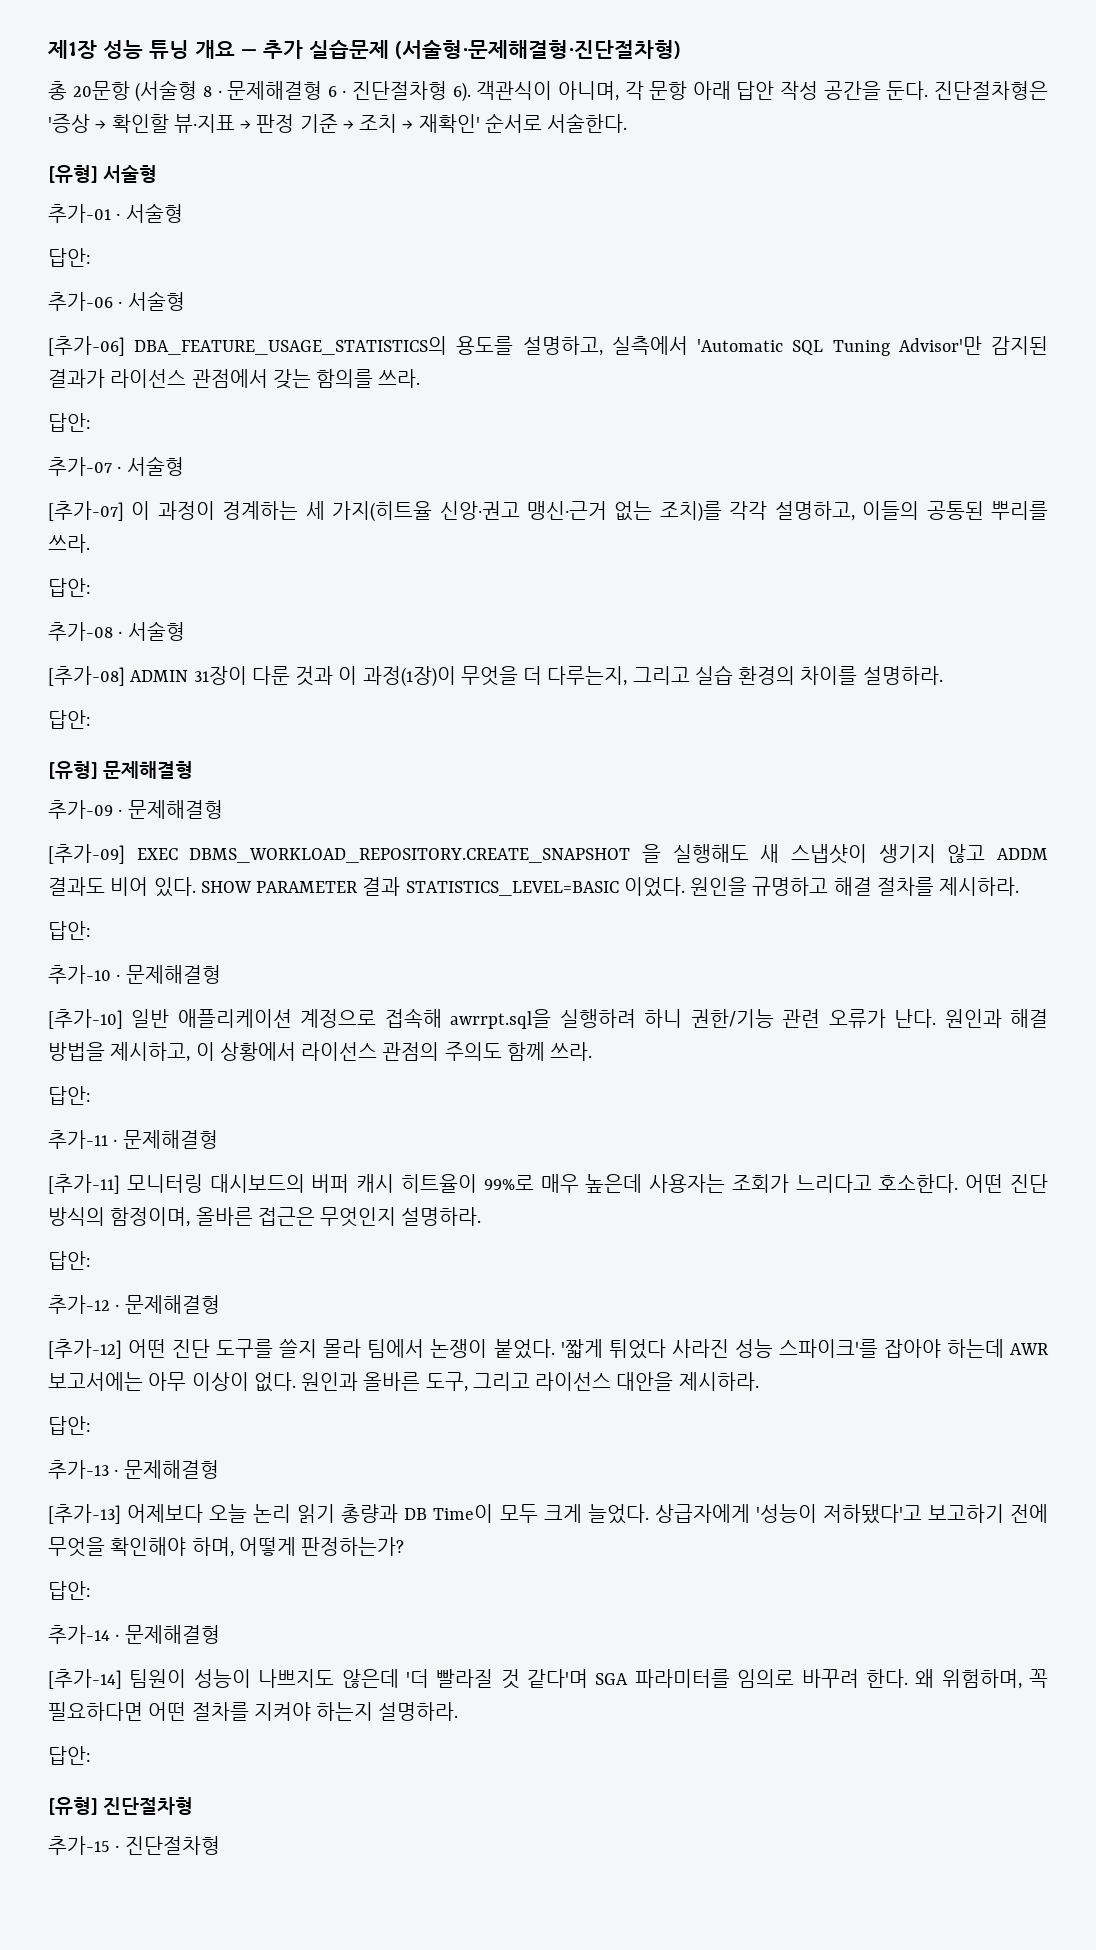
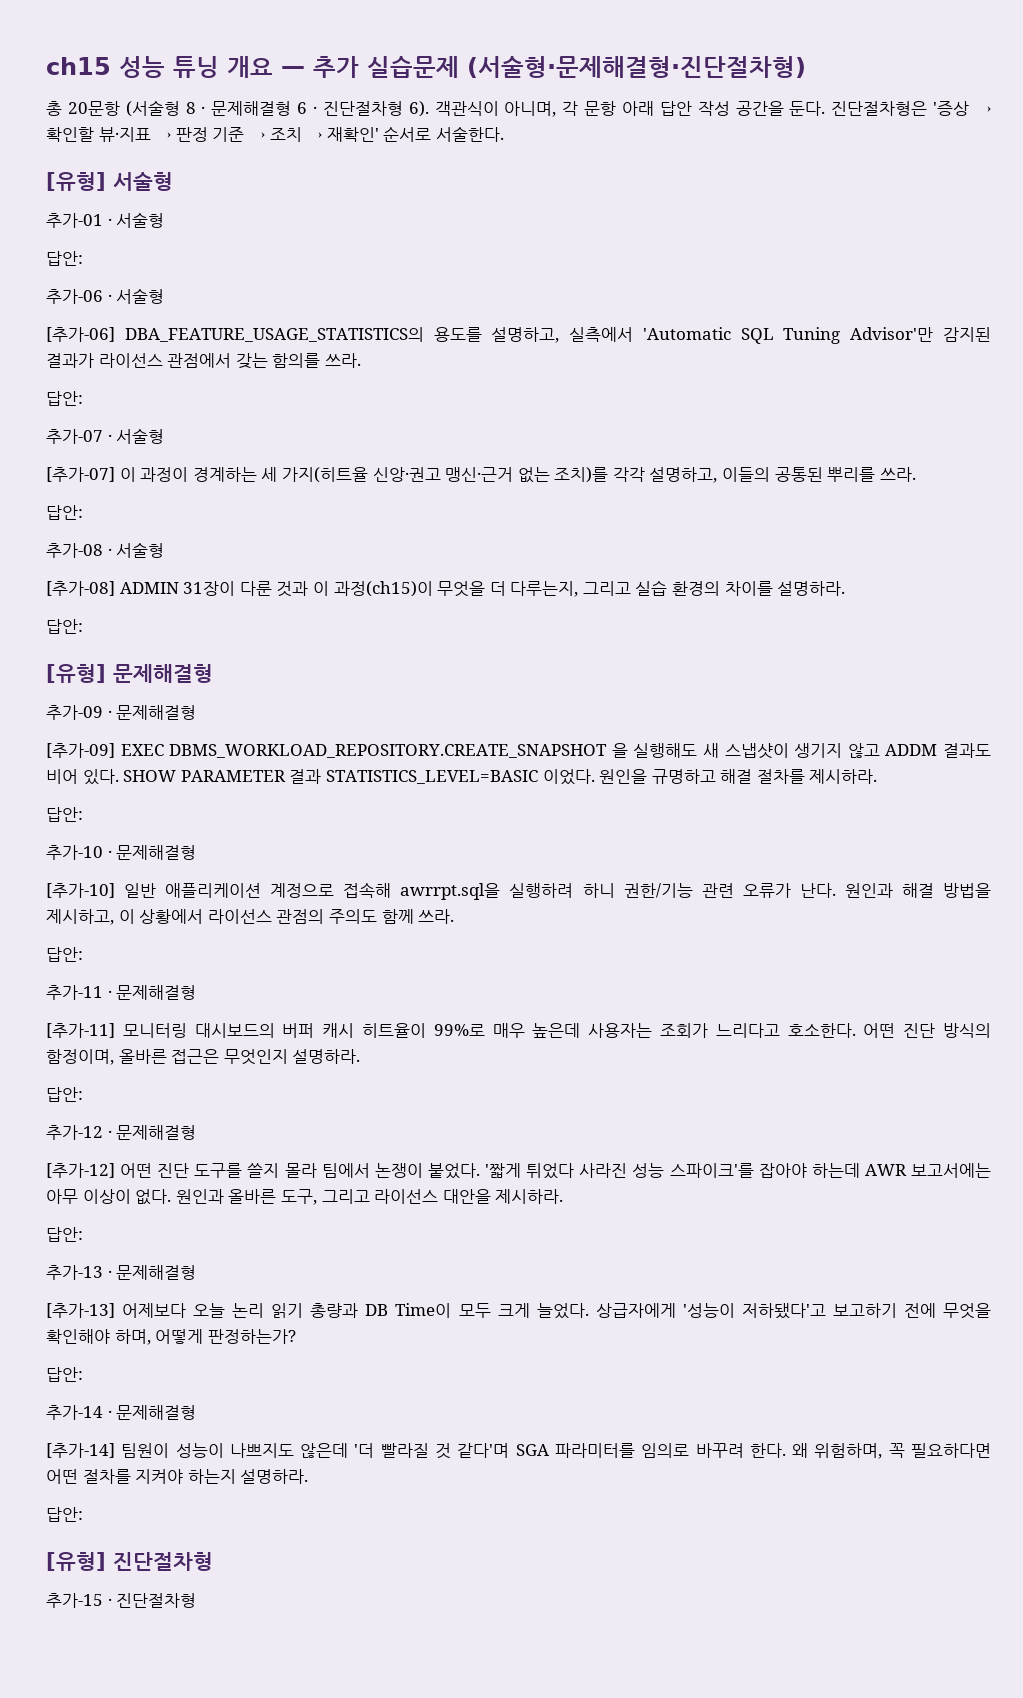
[48,40,97,59] 제1장 -> [46,57,111,75] ch15
[362,666,456,687] 과정(1장)이 -> [333,581,433,597] 과정(ch15)이

